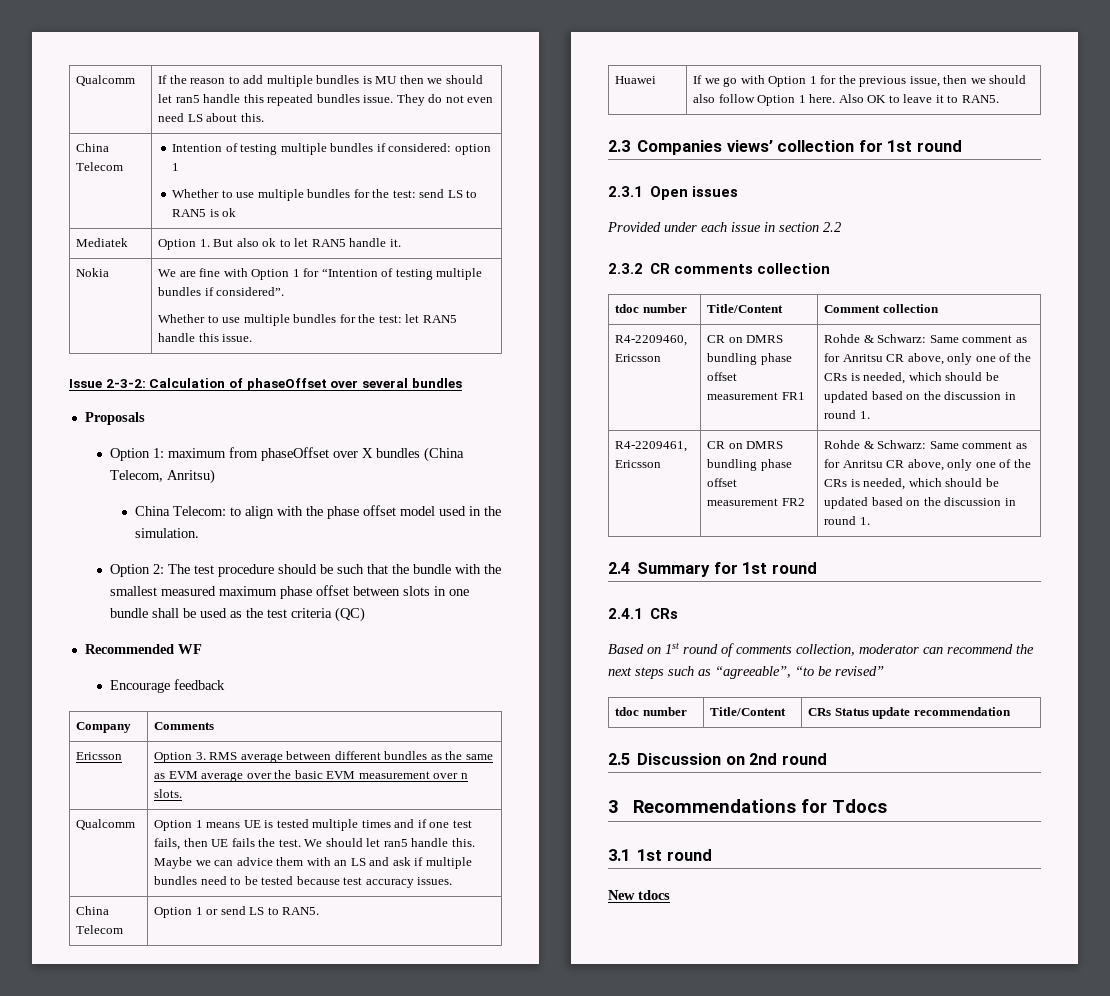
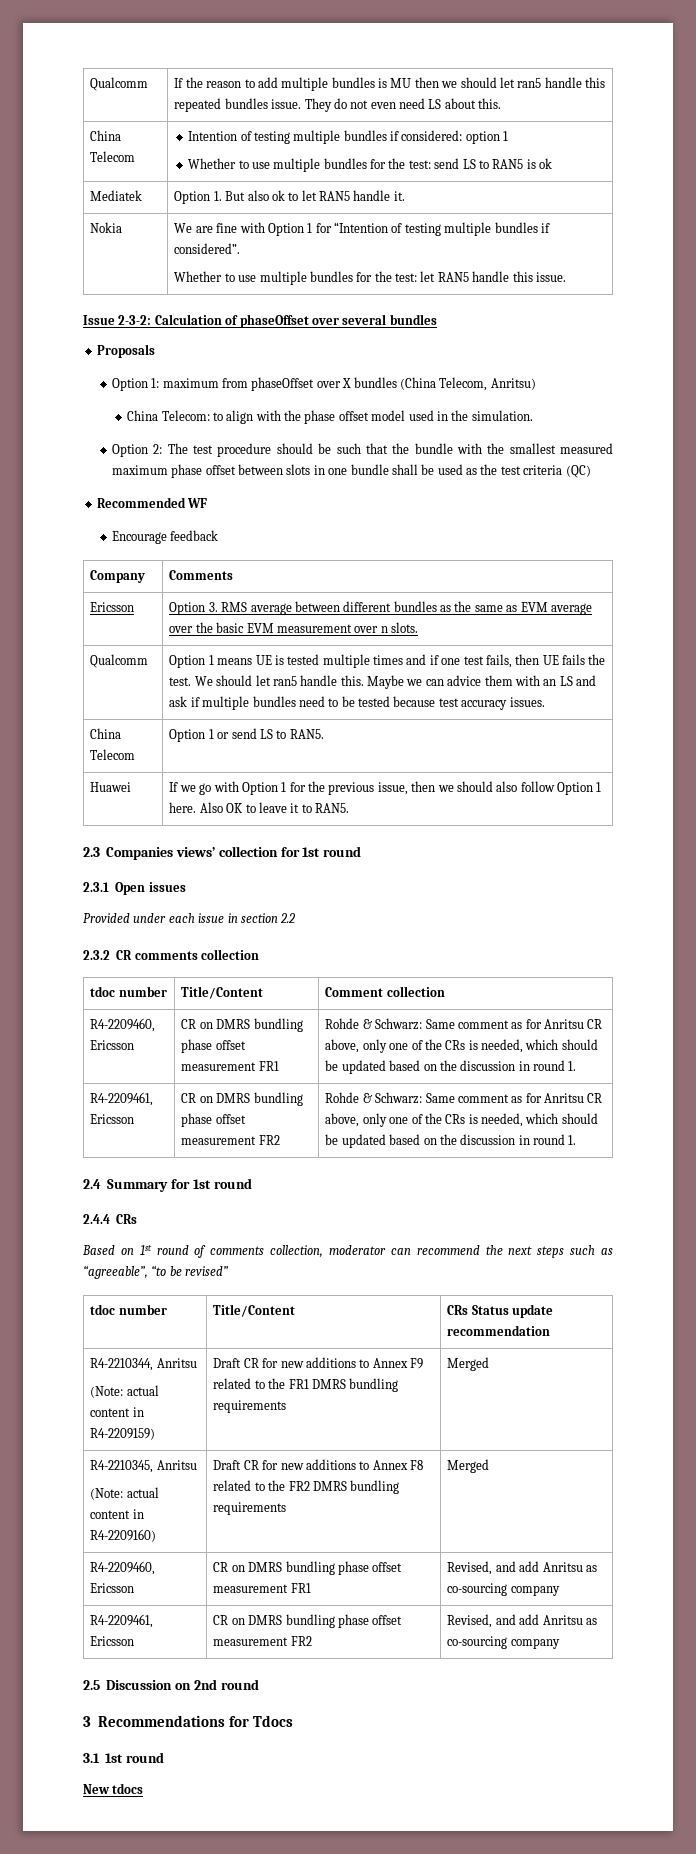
[608,608,643,619] 2.4.1 -> [83,1214,110,1224] 2.4.4
(1011, 711) none -> [90,1358,197,1371] [90,1385,159,1398] [90,1407,144,1417] [90,1428,156,1440] [213,1357,424,1369] [213,1378,399,1392] [213,1400,287,1413] [447,1357,490,1371] [90,1460,197,1473] [90,1487,159,1500] [90,1509,144,1519] [90,1529,157,1542] [213,1459,424,1470] [213,1480,400,1494] [213,1502,287,1515] [447,1459,490,1473] [90,1561,156,1575] [90,1583,135,1593] [213,1561,403,1575] [213,1583,311,1593] [447,1561,597,1575] [447,1583,560,1596] [90,1614,154,1628] [90,1636,135,1646] [213,1614,403,1628] [213,1636,312,1646] [447,1614,597,1628] [447,1636,560,1649] // R4-2210344, Anritsu // (Note: actual content in R4-2209159) | Draft CR for new additions to Annex F9 related to the FR1 DMRS bundling requirements | Merged // R4-2210345, Anritsu // (Note: actual content in R4-2209160) | Draft CR for new additions to Annex F8 related to the FR2 DMRS bundling requirements | Merged // R4-2209460, Ericsson | CR on DMRS bundling phase offset measurement FR1 | Revised, and add Anritsu as co-sourcing company // R4-2209461, Ericsson | CR on DMRS bundling phase offset measurement FR2 | Revised, and add Anritsu as co-sourcing company

